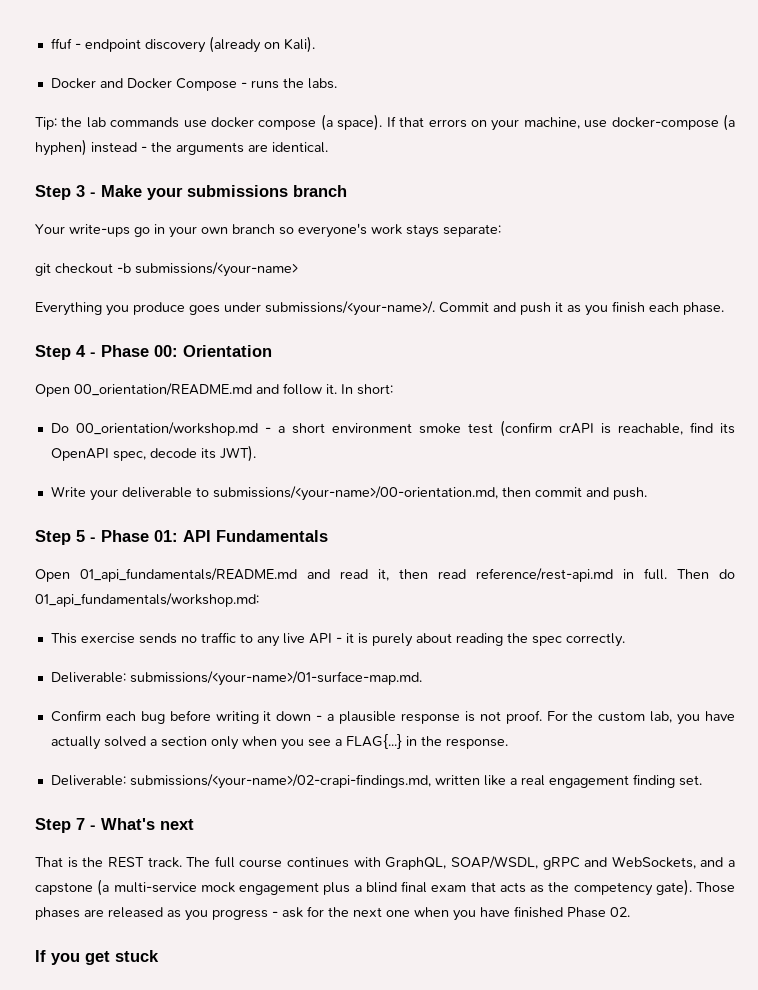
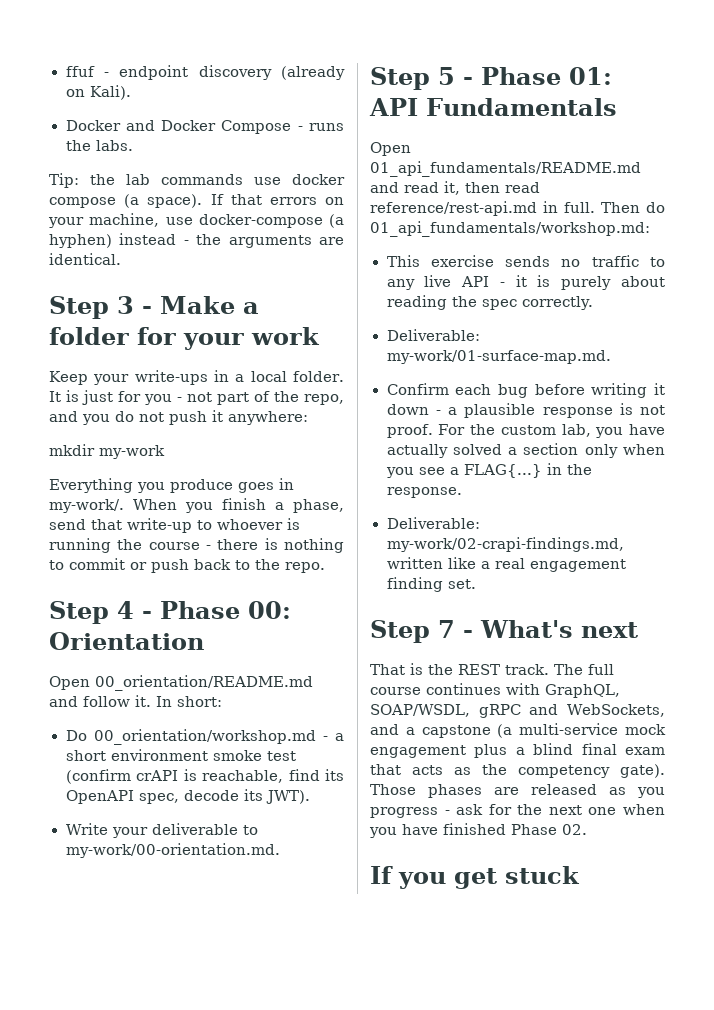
[147,185,347,200] [35,223,501,238] [35,262,298,277] [35,301,724,316] your submissions branch // Your write-ups go in your own branch so everyone's work stays separate: // git checkout -b submissions/<your-name> // Everything you produce goes under submissions/<your-name>/. Commit and push it as you finish each phase. -> [243,302,259,314] [49,327,320,350] [49,370,345,385] [49,390,344,405] [49,410,308,425] [49,444,165,459] [49,478,294,493] [49,498,344,513] [49,518,300,533] [49,538,344,553] [49,558,325,573] a folder for your work // Keep your write-ups in a local folder. It is just for you - not part of the repo, and you do not push it anywhere: // mkdir my-work // Everything you produce goes in my-work/. When you finish a phase, send that write-up to whoever is running the course - there is nothing to commit or push back to the repo.
[212,486,647,501] submissions/<your-name>/00-orientation.md, then commit and push. -> [65,843,280,858] my-work/00-orientation.md.
[129,671,422,686] submissions/<your-name>/01-surface-map.md. -> [386,350,611,364] my-work/01-surface-map.md.
[129,774,431,789] submissions/<your-name>/02-crapi-findings.md, -> [386,537,624,552] my-work/02-crapi-findings.md,

